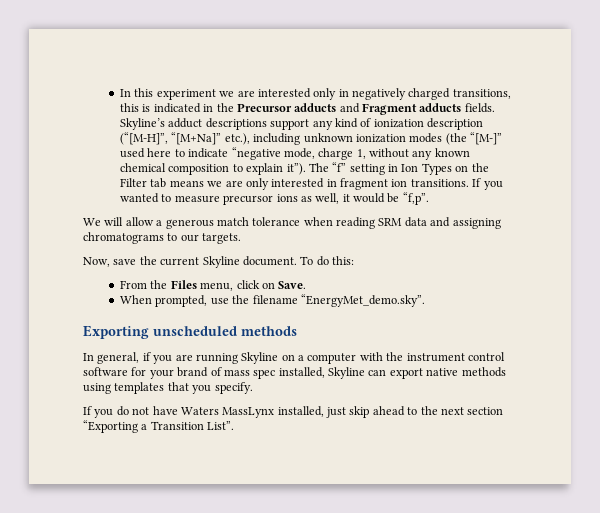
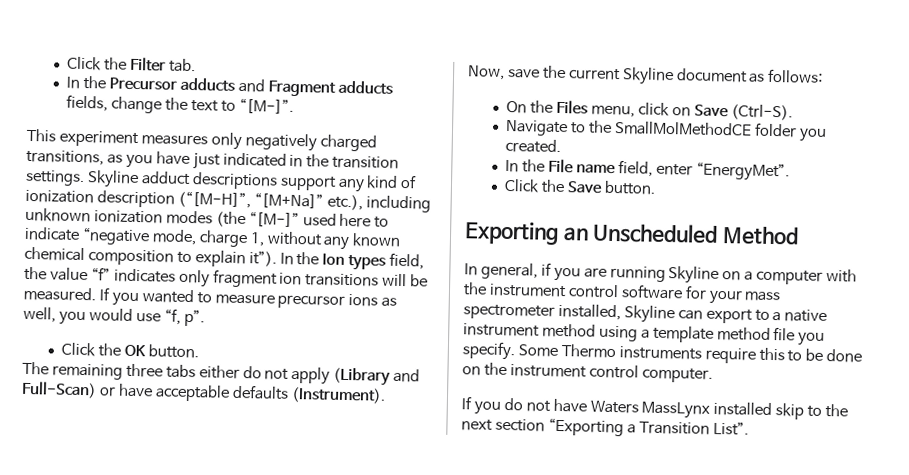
[120,88,511,100] [120,103,214,113] In this experiment we are interested only in negatively charged transitions, this is indicated in -> [67,56,197,73] [66,76,81,89] Click the Filter tab. // In
[464,103,495,113] [120,118,166,130] fields. Skyline’s -> [66,94,294,114] [26,128,377,152] [26,149,400,170] [25,169,139,189] fields, change the text to “[M-]”. // This experiment measures only negatively charged transitions, as you have just indicated in the transition settings. Skyline
[308,162,489,175] [120,178,469,190] The “f” setting in Ion Types on the Filter tab means we are only interested in fragment ion transitions. -> [279,252,425,271] [24,266,429,288] [23,286,96,302] In the Ion types field, the value “f” indicates only fragment ion transitions will be measured.
[342,192,429,205] [83,217,501,229] [83,232,242,244] it would be “f,p”. // We will allow a generous match tolerance when reading SRM data and assigning chromatograms to our targets. -> [58,308,205,327] [61,342,200,359] [22,361,421,386] [21,380,386,404] you would use “f, p”. // Click the OK button. // The remaining three tabs either do not apply (Library and Full-Scan) or have acceptable defaults (Instrument).
[242,256,354,266] [120,280,148,289] document. To do this: // From -> [675,68,824,83] [506,100,528,114] document as follows: // On
[278,281,307,289] [120,294,425,307] [83,325,297,339] Save. // When prompted, use the filename “EnergyMet_demo.sky”. // Exporting unscheduled methods -> [693,104,793,121] [505,119,827,142] [505,138,562,154] [505,158,790,182] [504,178,657,195] [464,221,799,246] Save (Ctrl-S). // Navigate to the SmallMolMethodCE folder you created. // In the File name field, enter “EnergyMet”. // Click the Save button. // Exporting an Unscheduled Method
[177,367,506,379] [83,382,253,394] brand of mass spec installed, Skyline can export native methods using templates that you specify. -> [744,291,782,302] [463,303,828,324] [463,323,826,347] [462,341,863,364] [462,362,713,383] mass spectrometer installed, Skyline can export to a native instrument method using a template method file you specify. Some Thermo instruments require this to be done on the instrument control computer.
[277,406,405,418] installed, just skip ahead -> [713,401,805,420] installed skip

